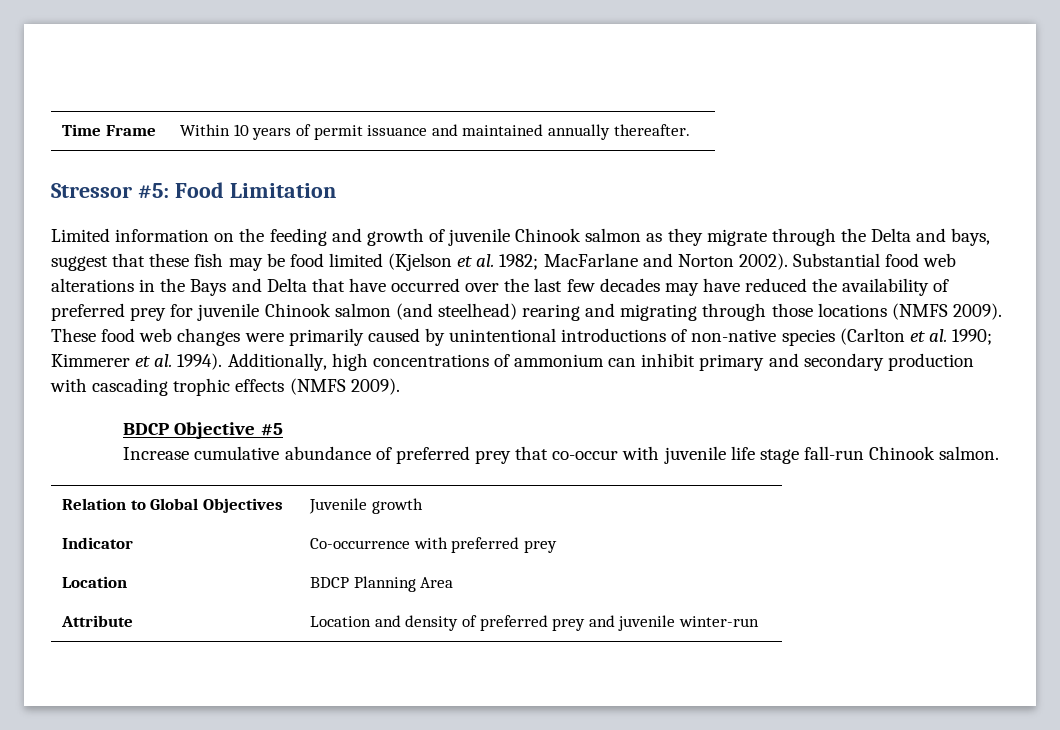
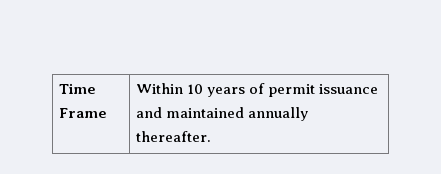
[51,182,336,199] [51,228,991,246] [51,253,957,271] [51,278,950,296] [51,303,1002,321] [51,328,993,346] [51,353,974,371] [50,378,400,396] [123,422,283,439] [123,446,1000,464] [62,498,284,513] [309,498,423,514] [62,537,134,549] [310,537,558,553] [62,576,128,588] [310,576,454,592] [61,615,134,627] [310,615,759,631] // Stressor #5: Food Limitation // Limited information on the feeding and growth of juvenile Chinook salmon as they migrate through the Delta and bays, suggest that these fish may be food limited (Kjelson et al. 1982; MacFarlane and Norton 2002). Substantial food web alterations in the Bays and Delta that have occurred over the last few decades may have reduced the availability of preferred prey for juvenile Chinook salmon (and steelhead) rearing and migrating through those locations (NMFS 2009). These food web changes were primarily caused by unintentional introductions of non-native species (Carlton et al. 1990; Kimmerer et al. 1994). Additionally, high concentrations of ammonium can inhibit primary and secondary production with cascading trophic effects (NMFS 2009). // BDCP Objective #5 // Increase cumulative abundance of preferred prey that co-occur with juvenile life stage fall-run Chinook salmon. // Relation to Global Objectives | Juvenile growth // Indicator | Co-occurrence with preferred prey // Location | BDCP Planning Area // Attribute | Location and density of preferred prey and juvenile winter-run -> (212, 136) none

